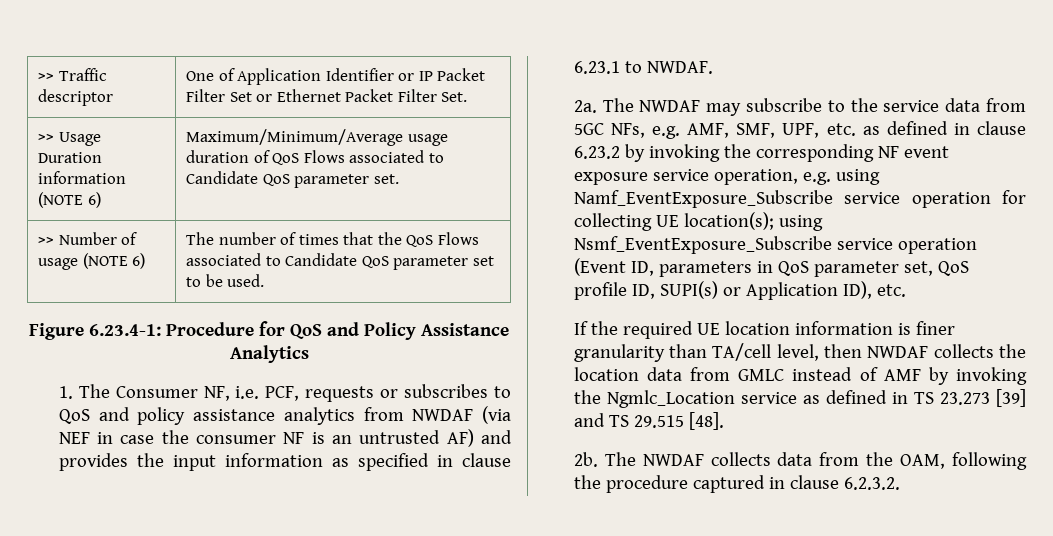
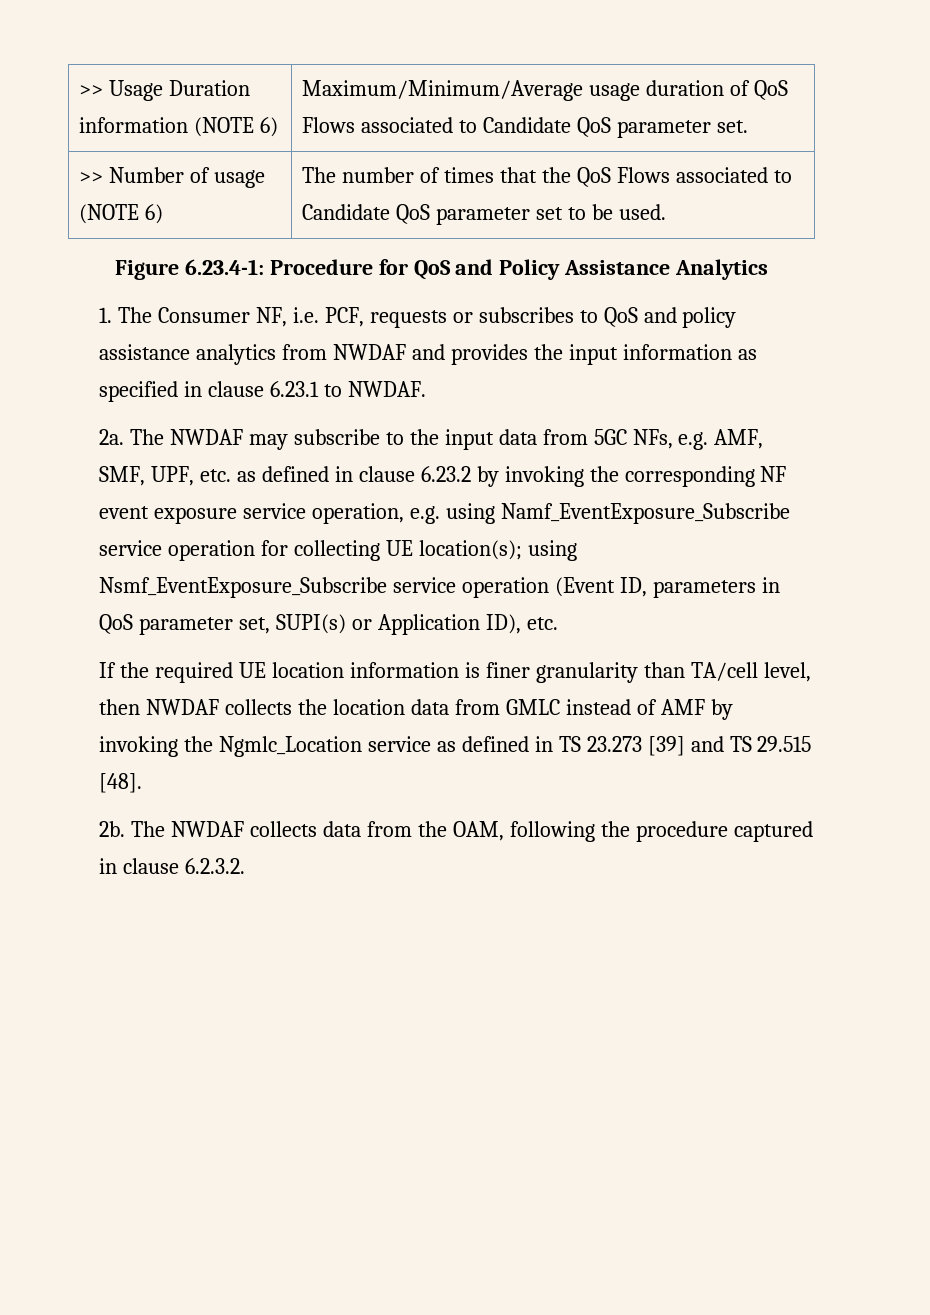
[38,68,107,81] [38,89,114,106] [186,68,486,85] [186,89,468,102] [38,134,55,142] >> Traffic descriptor | One of Application Identifier or IP Packet Filter Set or Ethernet Packet Filter Set. // >> -> [79,85,104,96] >>
[482,406,511,424] [58,429,474,447] (via NEF in case the consumer NF is an untrusted AF) -> (407, 352) none
[883,100,940,112] service -> [444,429,494,450] input
[937,261,969,276] [573,282,655,300] QoS profile ID, -> (271, 625) none

